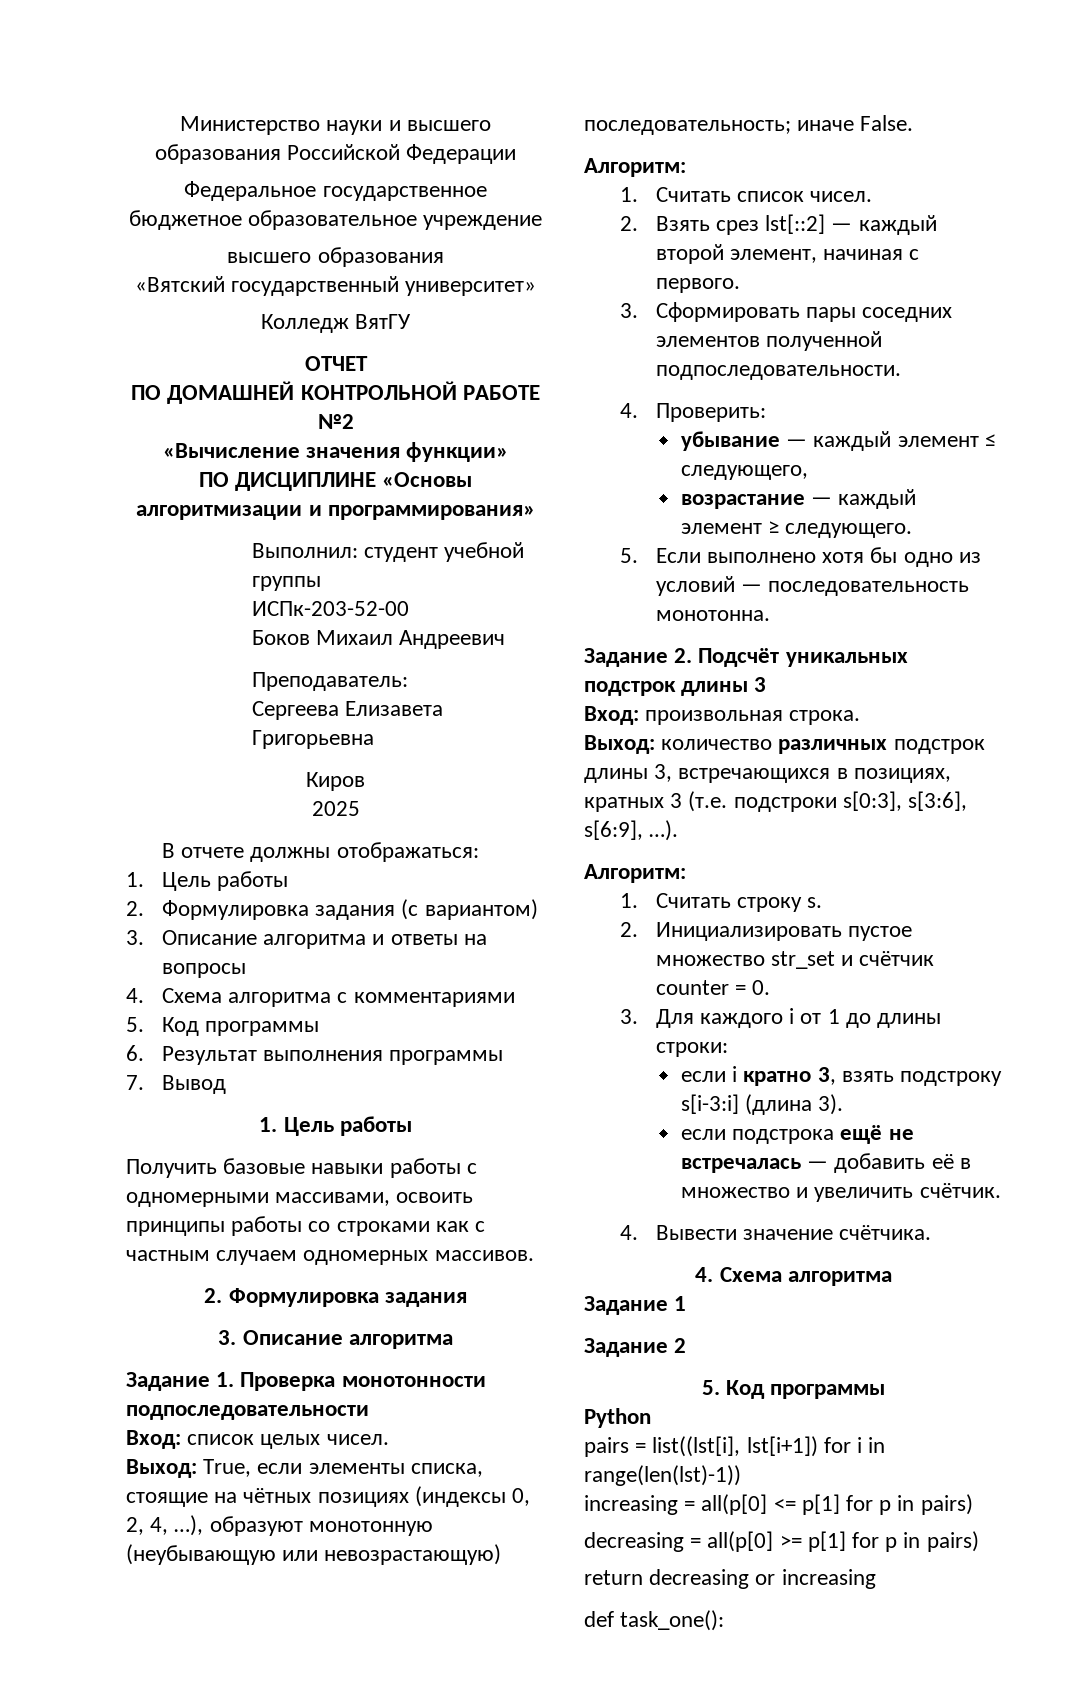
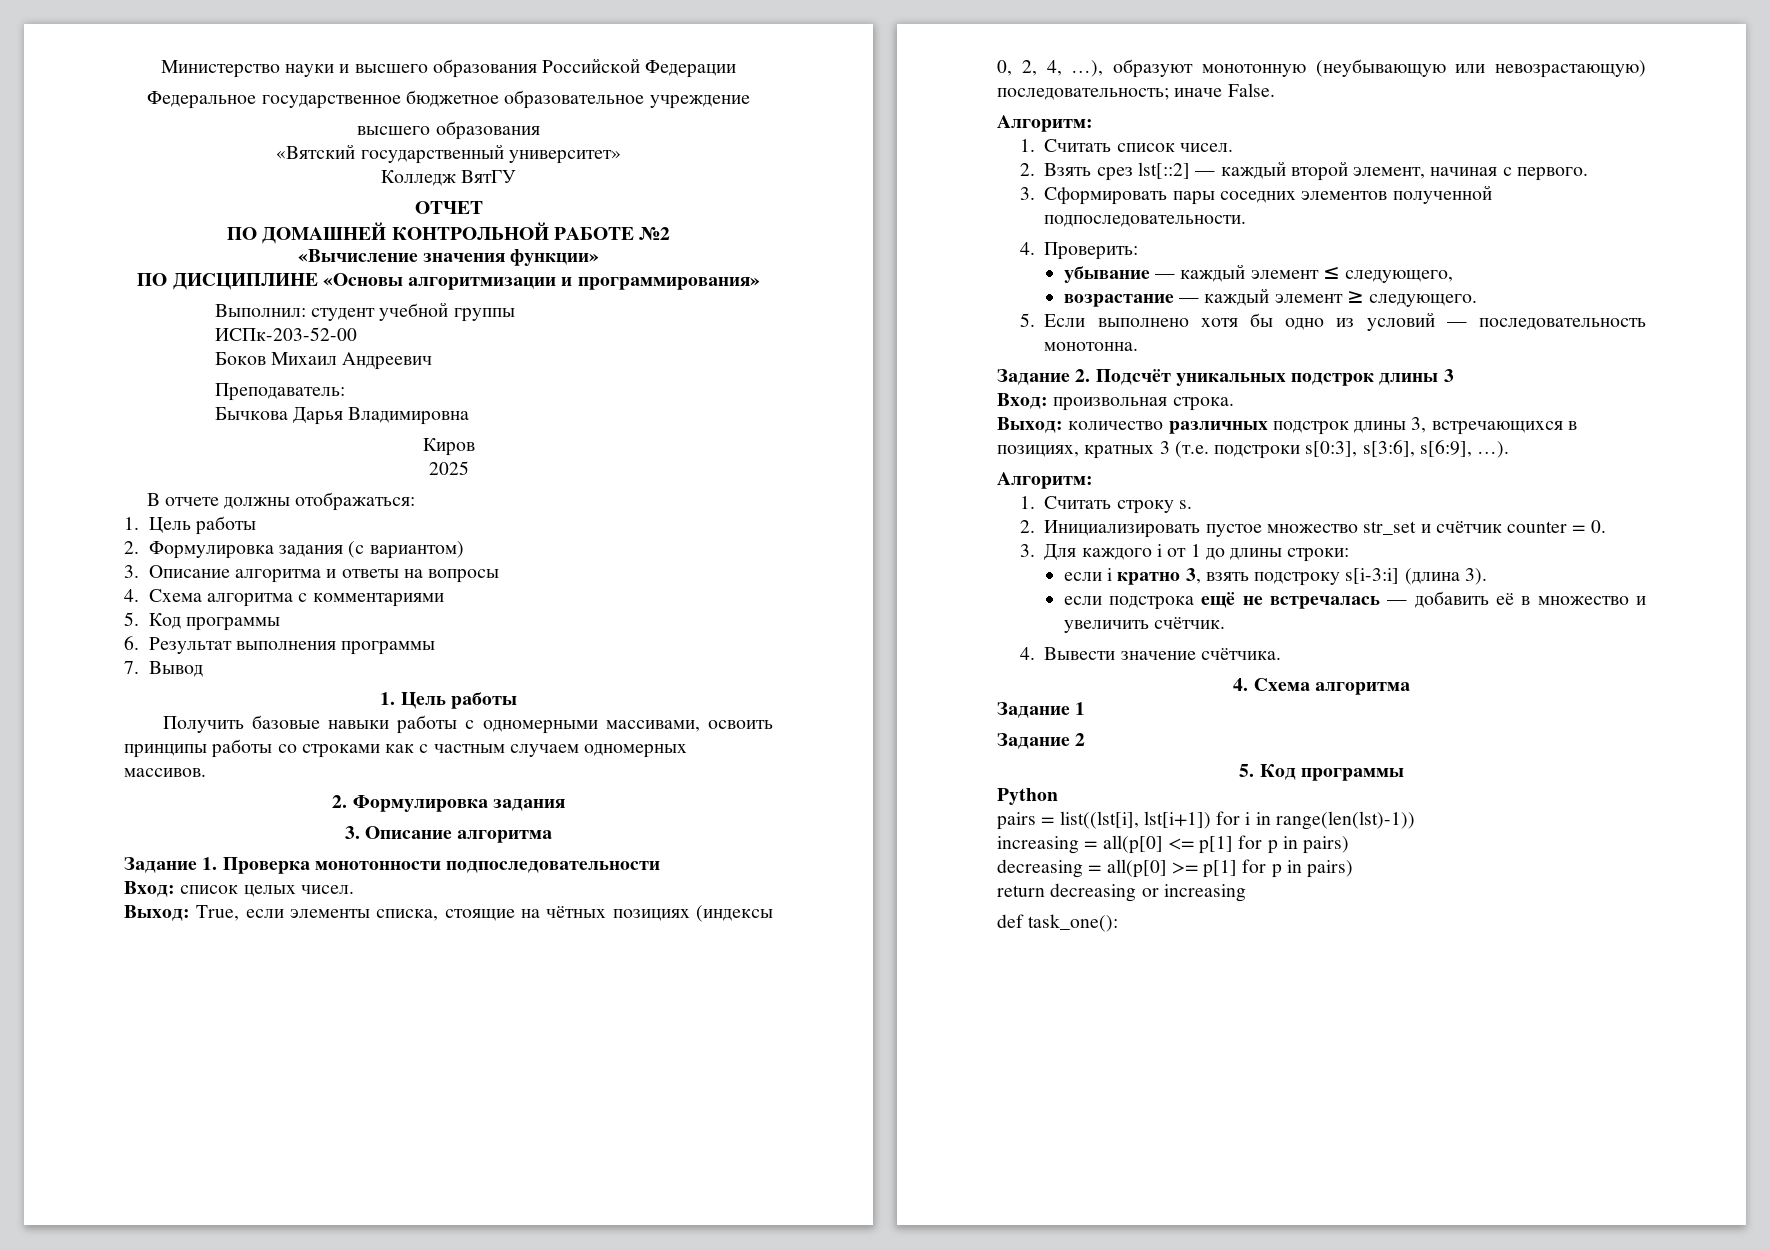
[251,701,443,720] [251,730,374,749] Сергеева Елизавета Григорьевна -> [214,407,470,425] Бычкова Дарья Владимировна

